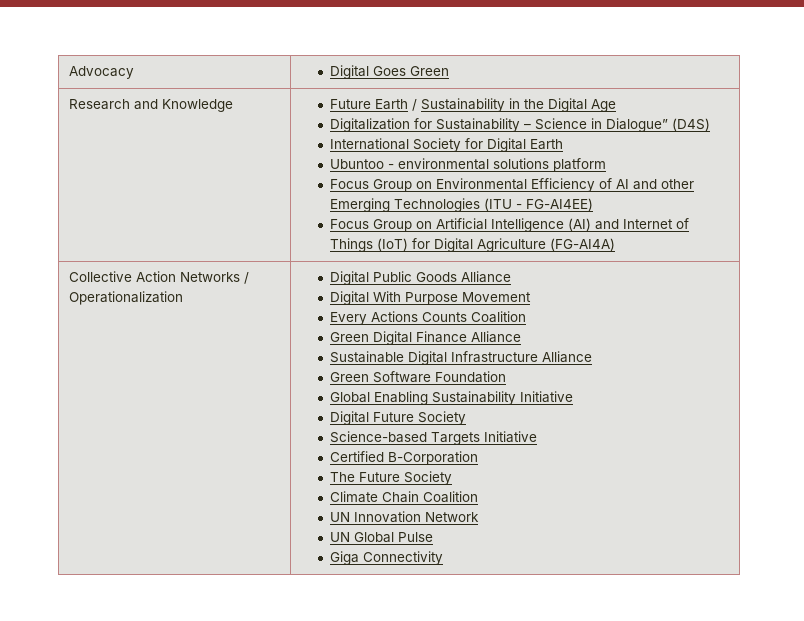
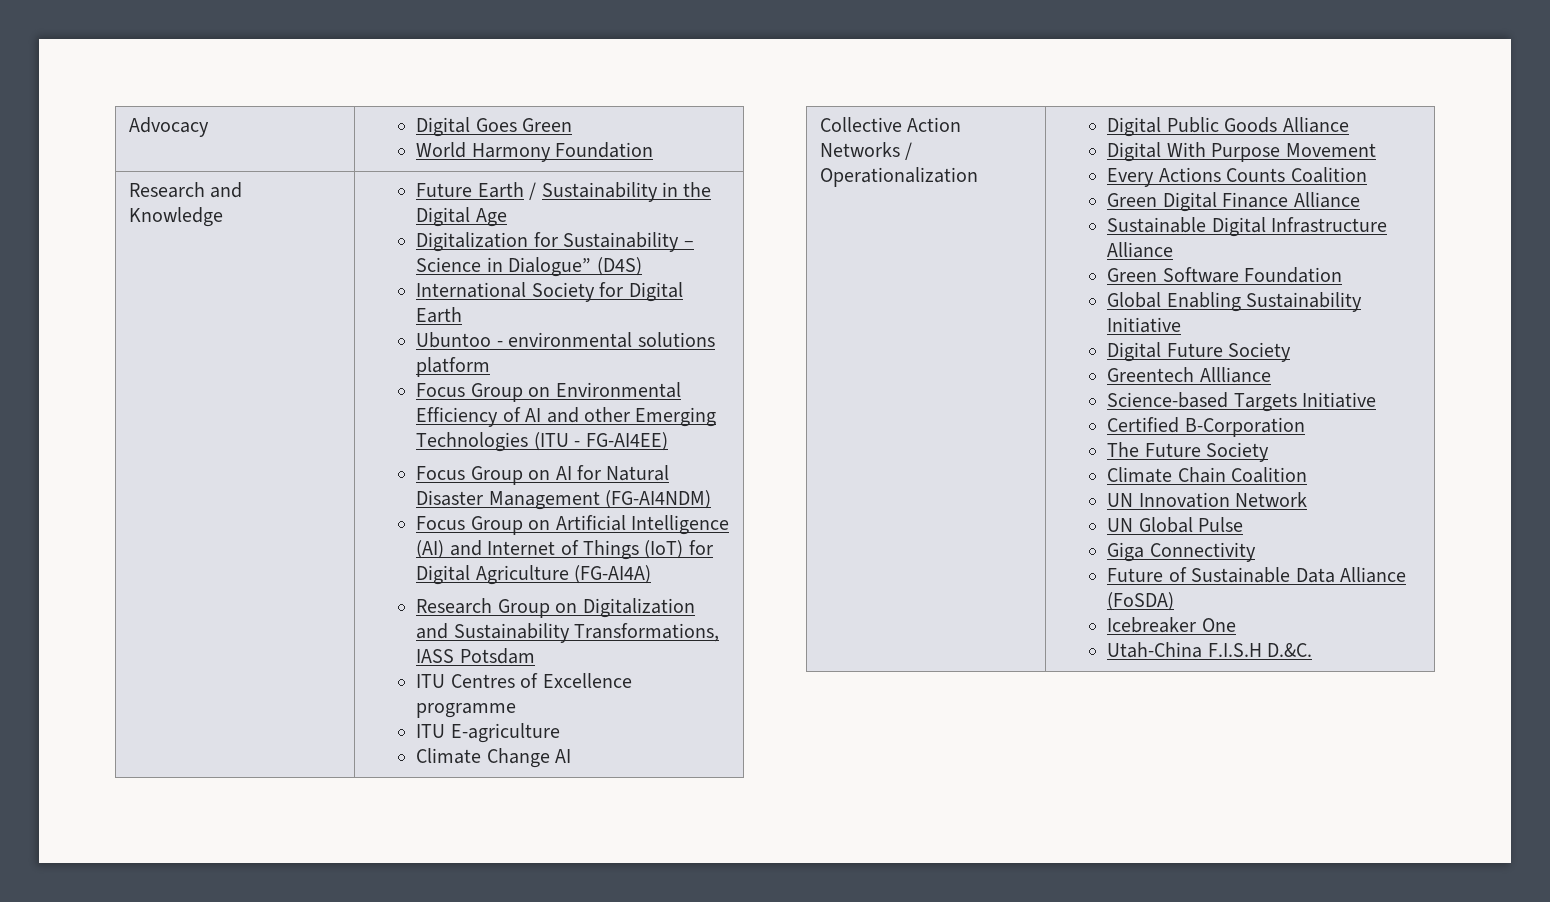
(450, 71) none -> [416,142,654,162] // World Harmony Foundation
(594, 204) none -> [416,465,670,485] [416,490,712,510] // Focus Group on AI for Natural Disaster Management (FG-AI4NDM)
(616, 244) none -> [416,598,695,618] [416,623,720,643] [416,648,535,664] [416,673,632,688] [416,703,517,718] [416,723,560,743] [416,748,572,768] // Research Group on Digitalization and Sustainability Transformations, IASS Potsdam // ITU Centres of Excellence programme // ITU E-agriculture // Climate Change AI
(467, 418) none -> [1107,367,1271,383] // Greentech Allliance
(444, 558) none -> [1107,567,1406,583] [1107,592,1175,611] [1107,617,1236,633] [1107,642,1313,658] // Future of Sustainable Data Alliance (FoSDA) // Icebreaker One // Utah-China F.I.S.H D.&C.

